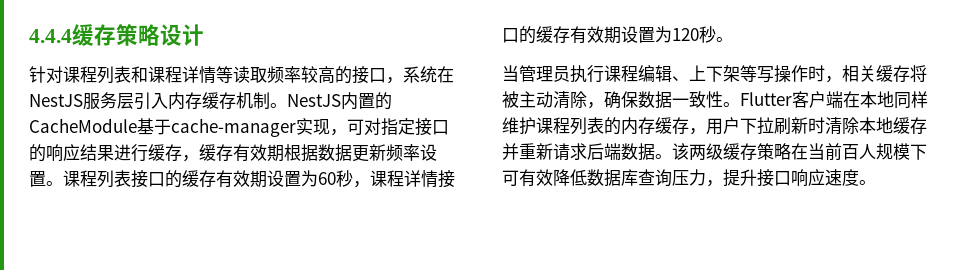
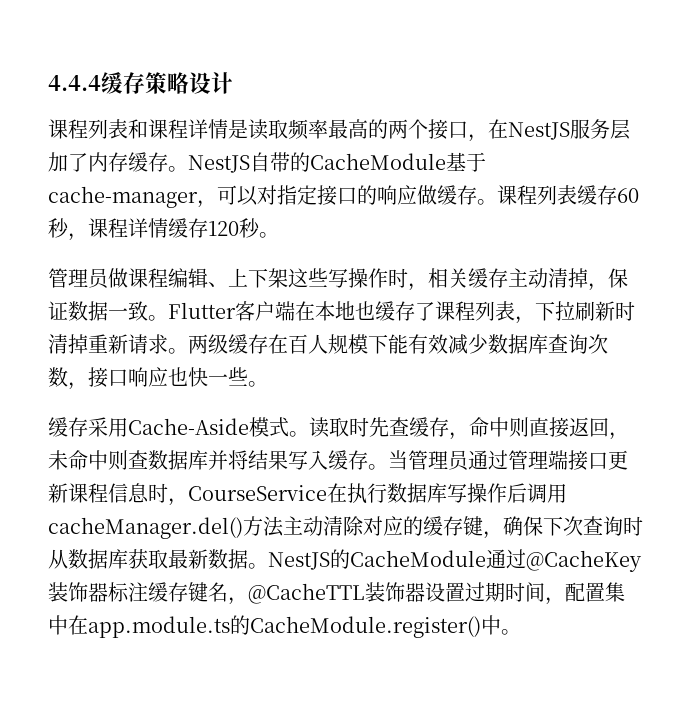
[29,66,63,83] 针对 -> (233, 83) none
[216,66,233,83] 等 -> [228,119,248,139] 是
[301,66,437,84] 较高的接口，系统 -> [328,119,488,142] 最高的两个接口，
[134,92,375,110] 引入内存缓存机制。NestJS内置 -> [48,152,290,173] 加了内存缓存。NestJS自带
[296,118,364,136] 实现，可 -> [197,185,258,208] ，可以
[80,144,437,162] [29,170,455,188] [502,26,672,44] 结果进行缓存，缓存有效期根据数据更新频率设置。课程列表接口的缓存有效期设置为60秒，课程详情接口的缓存有效期设置为 -> [417,185,639,205] [48,218,208,241] 做缓存。课程列表缓存60秒，课程详情缓存
[502,65,604,83] 当管理员执行 -> [48,268,128,289] 管理员做
[740,65,757,82] 等 -> [288,268,328,288] 这些
[910,65,927,82] [502,91,638,109] 将被主动清除，确保 -> [508,268,628,291] [48,301,68,320] 主动清掉，保证
[706,91,723,108] 性 -> (148, 311) none
[894,91,928,109] [502,117,927,135] [502,143,927,161] [502,169,859,187] 同样维护课程列表的内存缓存，用户下拉刷新时清除本地缓存并重新请求后端数据。该两级缓存策略在当前百人规模下可有效降低数据库查询压力，提升接口响应速度 -> [355,301,635,324] [48,334,608,354] [48,367,268,390] [48,417,629,440] [48,450,628,471] [48,483,567,506] [48,516,643,539] [48,549,642,572] [48,582,625,605] [48,615,501,638] 也缓存了课程列表，下拉刷新时清掉重新请求。两级缓存在百人规模下能有效减少数据库查询次数，接口响应也快一些。 // 缓存采用Cache-Aside模式。读取时先查缓存，命中则直接返回，未命中则查数据库并将结果写入缓存。当管理员通过管理端接口更新课程信息时，CourseService在执行数据库写操作后调用cacheManager.del()方法主动清除对应的缓存键，确保下次查询时从数据库获取最新数据。NestJS的CacheModule通过@CacheKey装饰器标注缓存键名，@CacheTTL装饰器设置过期时间，配置集中在app.module.ts的CacheModule.register()中

